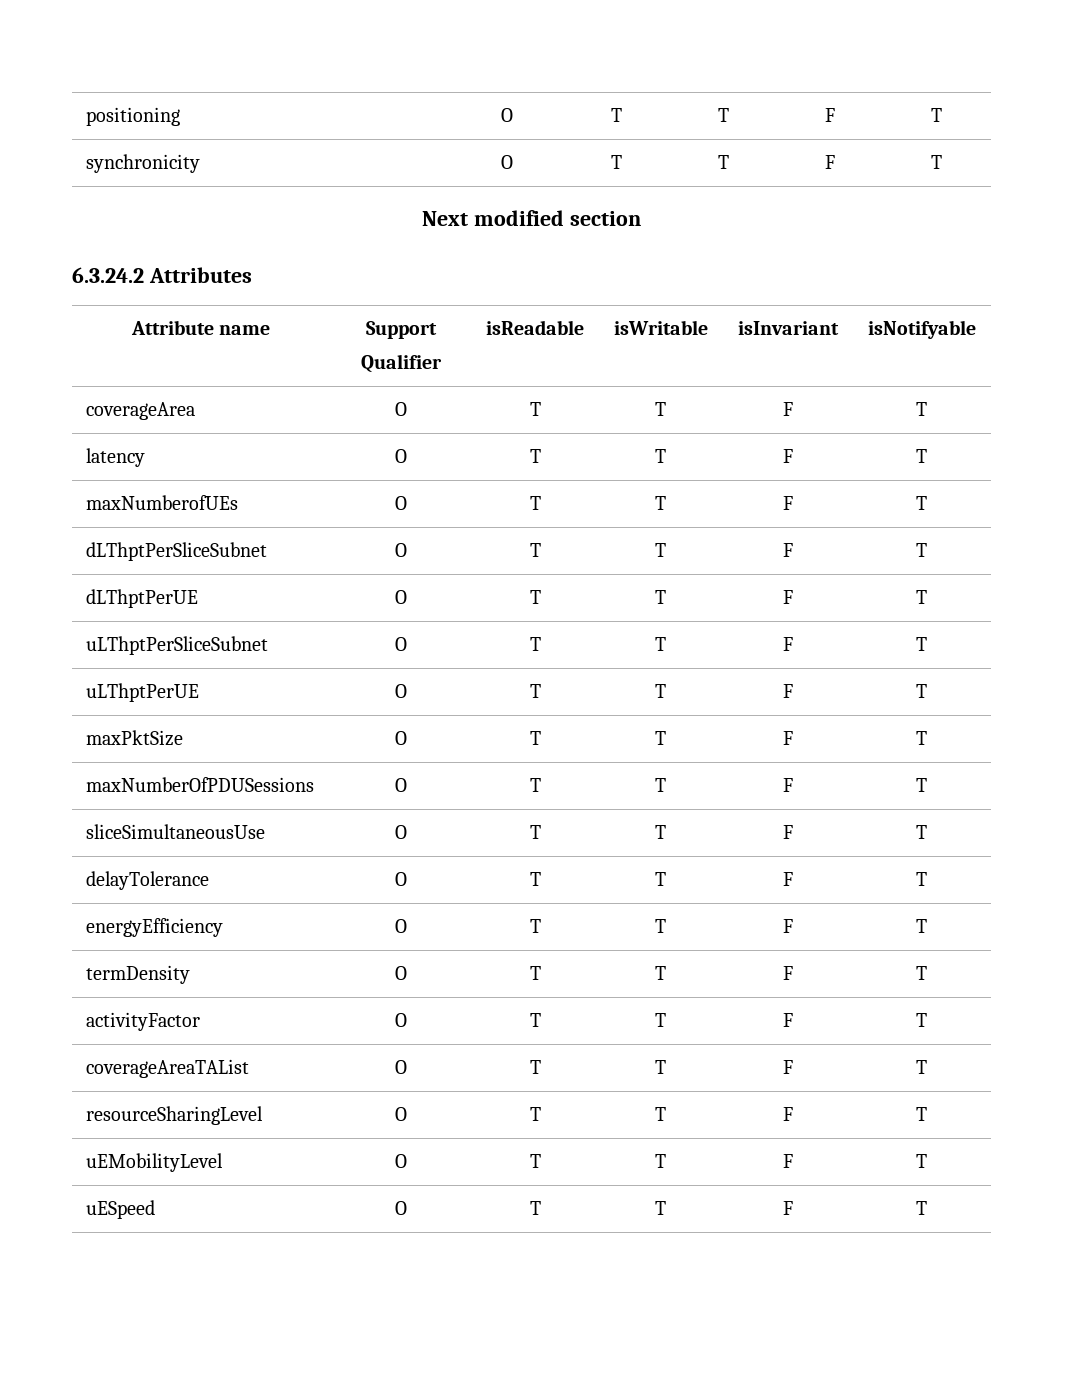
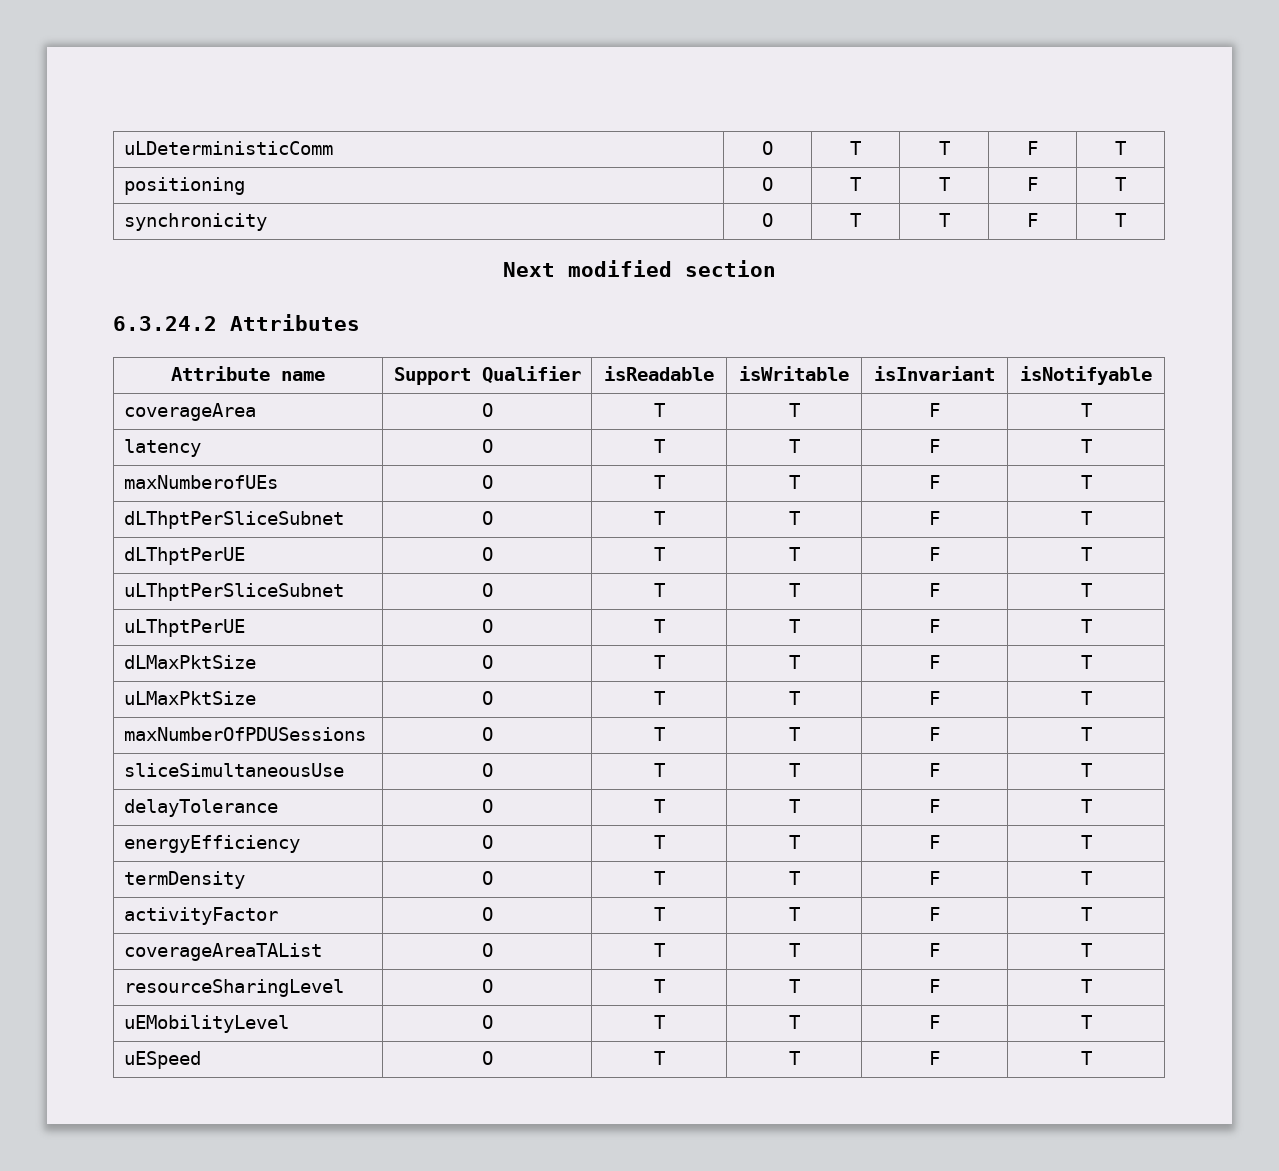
(86, 116) none -> [123,141,333,155] [762,141,773,155] [850,141,861,155] [938,141,950,155] [1027,141,1038,155] [1115,141,1126,155] uLDeterministicComm | O | T | T | F | T //
[86,730,184,746] maxPktSize -> [123,655,256,669] [481,655,493,669] [653,655,665,669] [788,655,800,669] [929,655,940,669] [1080,655,1092,669] [123,691,256,705] dLMaxPktSize | O | T | T | F | T // uLMaxPktSize

